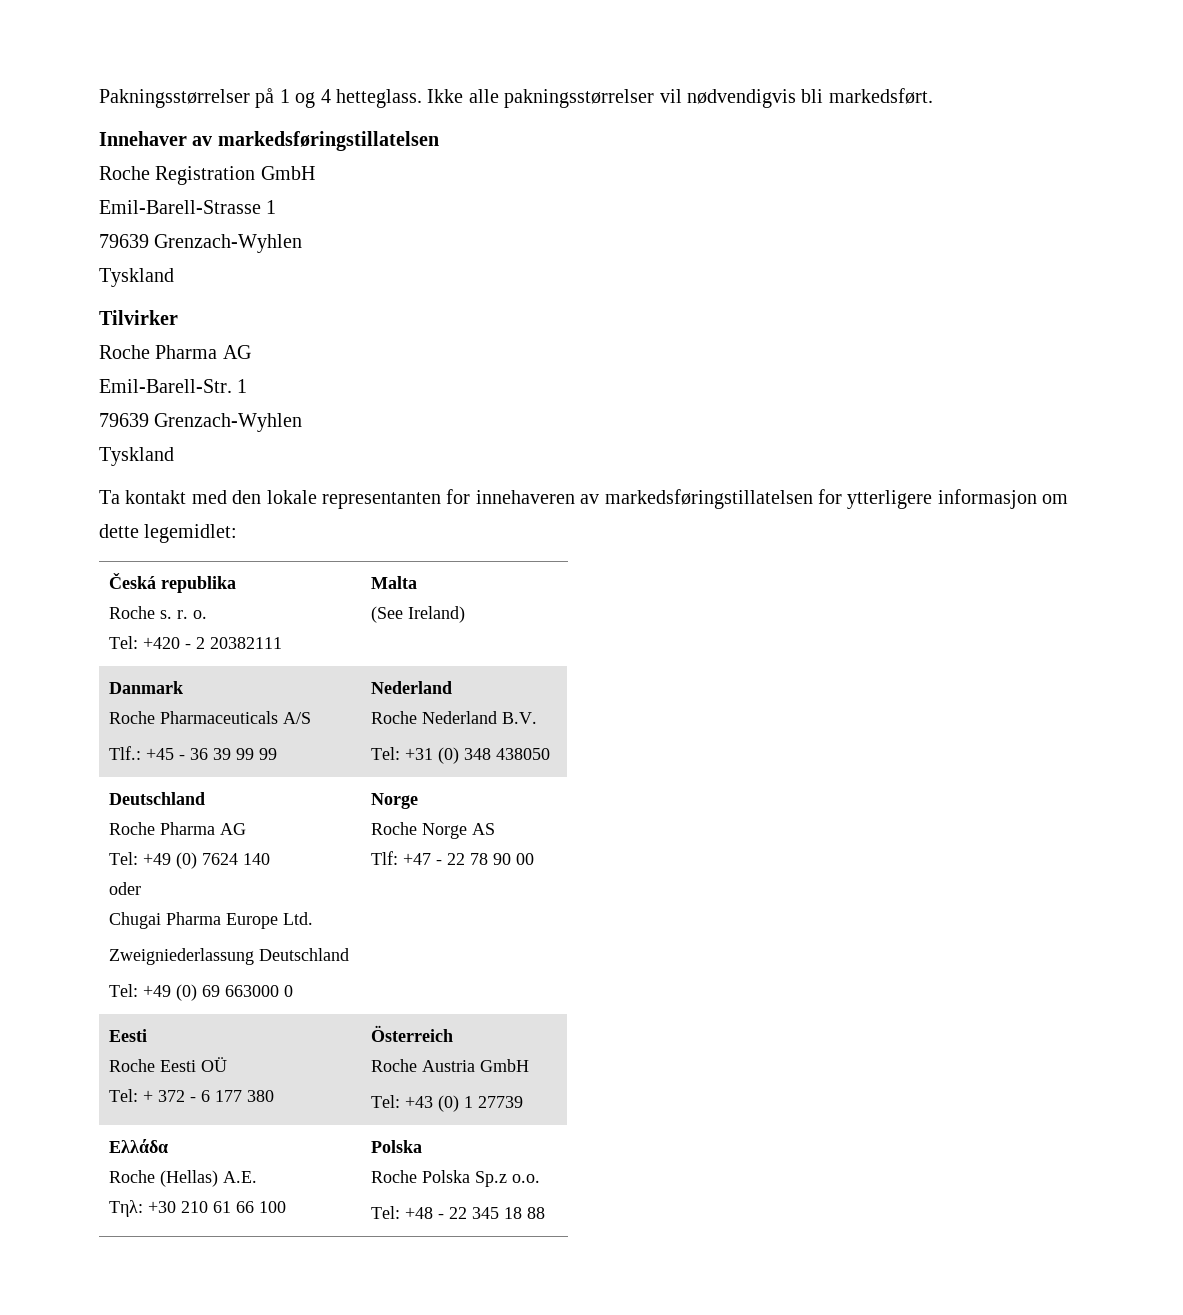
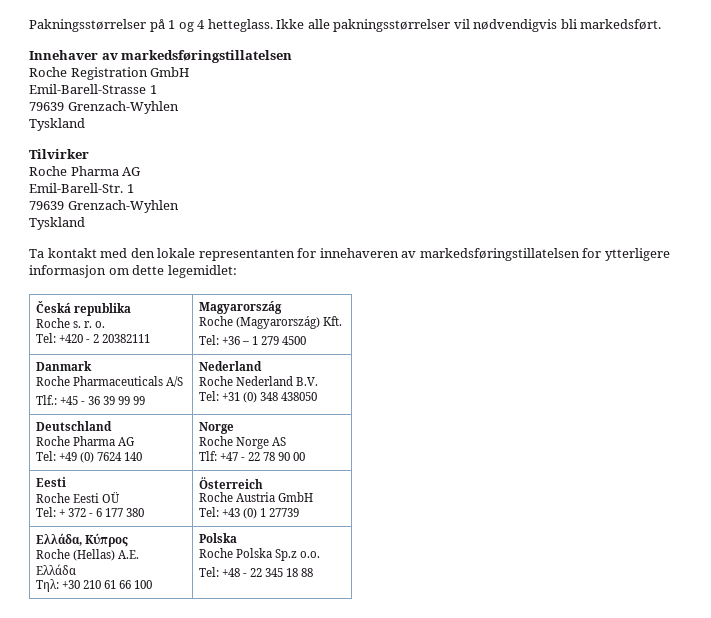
[371,576,418,589] [371,606,466,623] Malta // (See Ireland) -> [198,301,282,314] [198,316,342,329] [198,335,307,345] Magyarország // Roche (Magyarország) Kft. // Tel: +36 – 1 279 4500
[109,882,142,895] [109,912,314,929] [109,948,350,965] [109,984,294,1001] // oder // Chugai Pharma Europe Ltd. // Zweigniederlassung Deutschland // Tel: +49 (0) 69 663000 0 -> (142, 456) none
[109,1139,169,1153] Ελλάδα -> [35,533,128,547] Ελλάδα, Kύπρος
(258, 1177) none -> [35,564,76,575] // Ελλάδα

